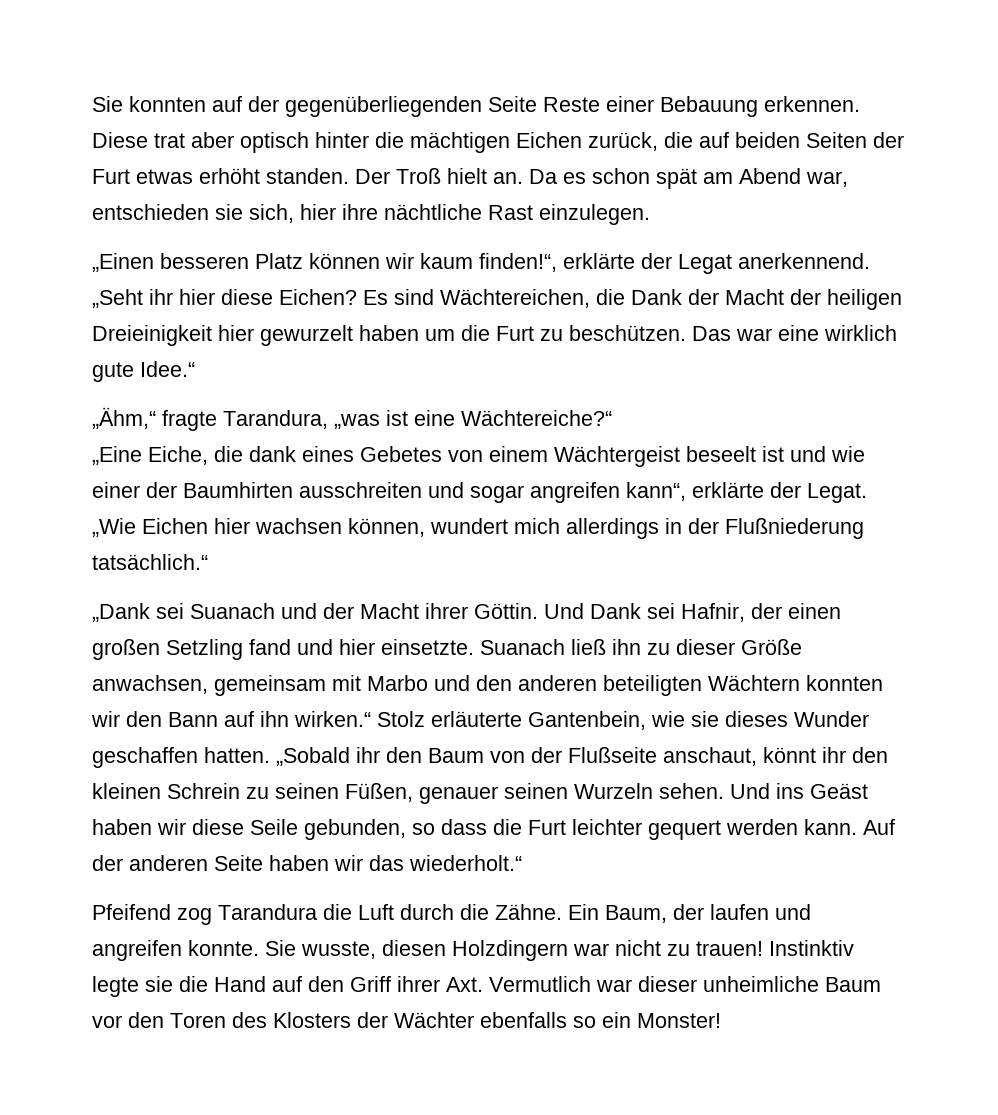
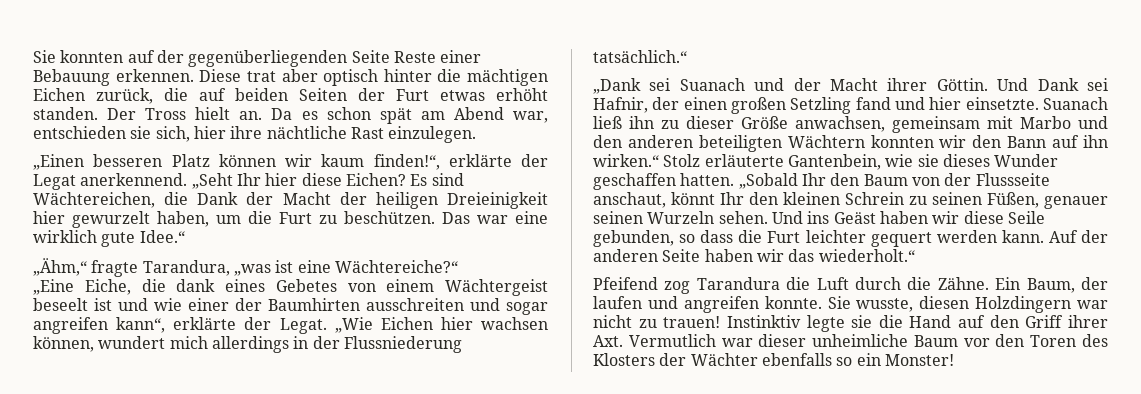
[396,168,441,184] Troß -> [145,108,187,120] Tross
[149,289,173,305] ihr -> [236,173,261,186] Ihr
[359,325,419,341] haben -> [157,211,209,227] haben,
[725,518,864,539] Flußniederung -> [343,336,462,353] Flussniederung
[356,747,380,763] ihr -> [801,173,826,186] Ihr
[568,747,657,763] Flußseite -> [975,173,1050,186] Flussseite
[822,747,846,763] ihr -> [720,192,744,205] Ihr

